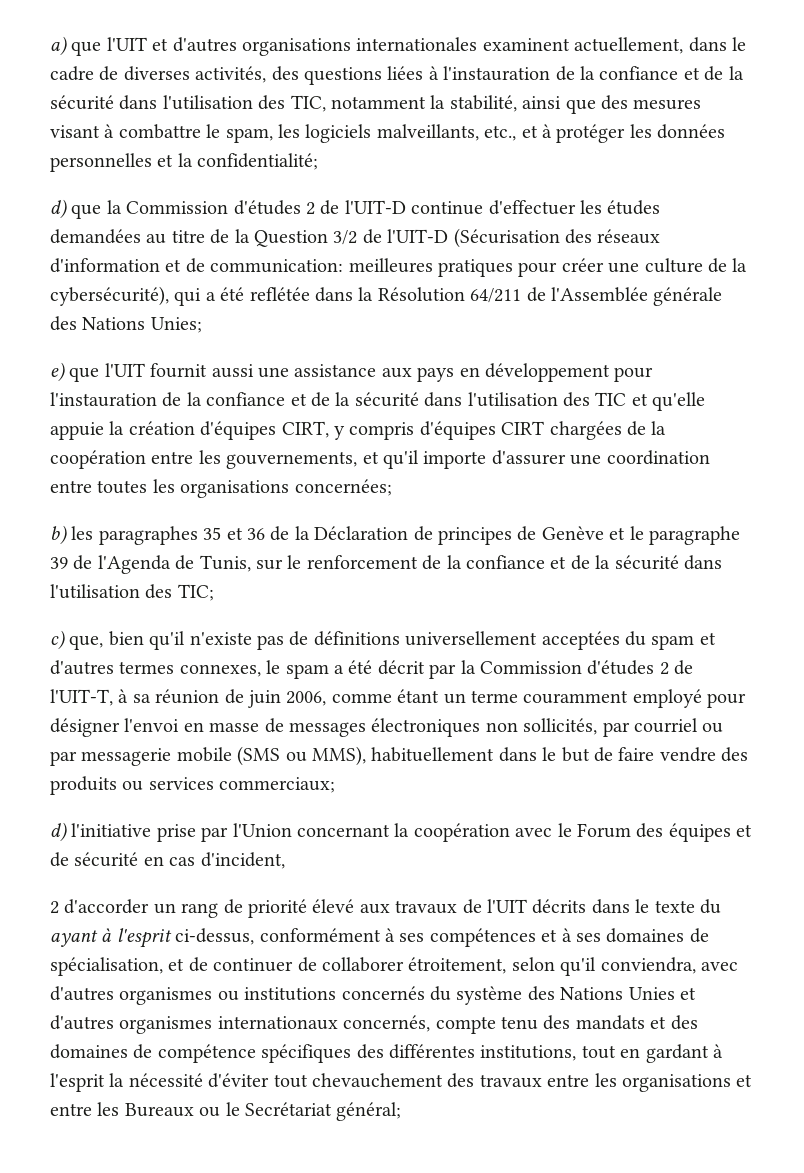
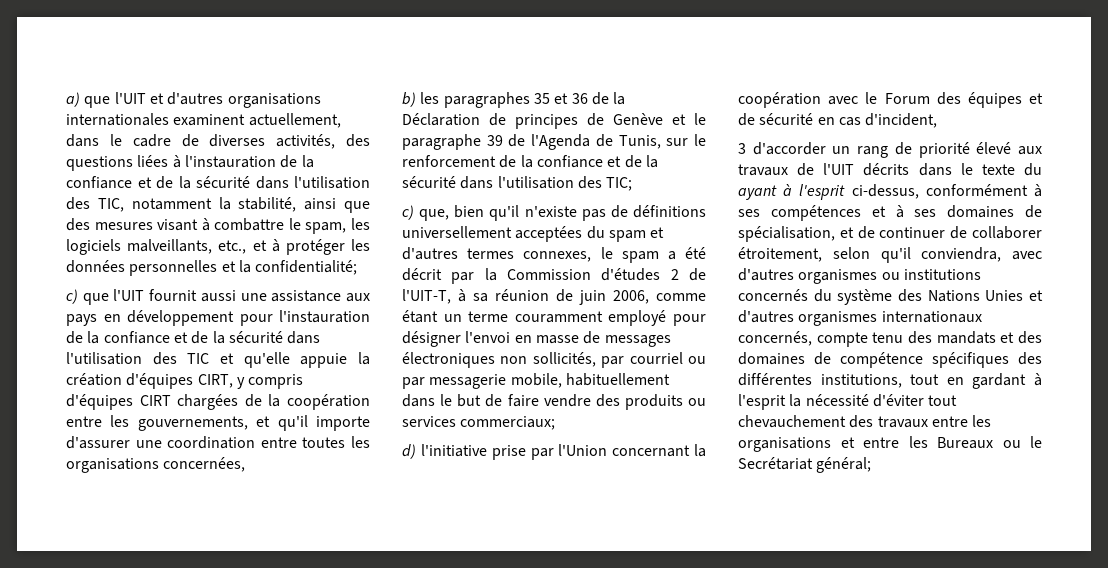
[50,199,661,219] [50,228,661,248] [50,258,748,277] [50,286,723,306] [50,316,202,333] [50,362,65,382] d) que la Commission d'études 2 de l'UIT-D continue d'effectuer les études demandées au titre de la Question 3/2 de l'UIT-D (Sécurisation des réseaux d'information et de communication: meilleures pratiques pour créer une culture de la cybersécurité), qui a été reflétée dans la Résolution 64/211 de l'Assemblée générale des Nations Unies; // e) -> [66,289,78,304] c)
[294,479,392,496] concernées; -> [163,457,246,472] concernées,
[176,746,366,766] mobile (SMS ou MMS), -> [510,373,562,388] mobile,
[50,901,59,914] 2 -> [738,143,746,154] 3

